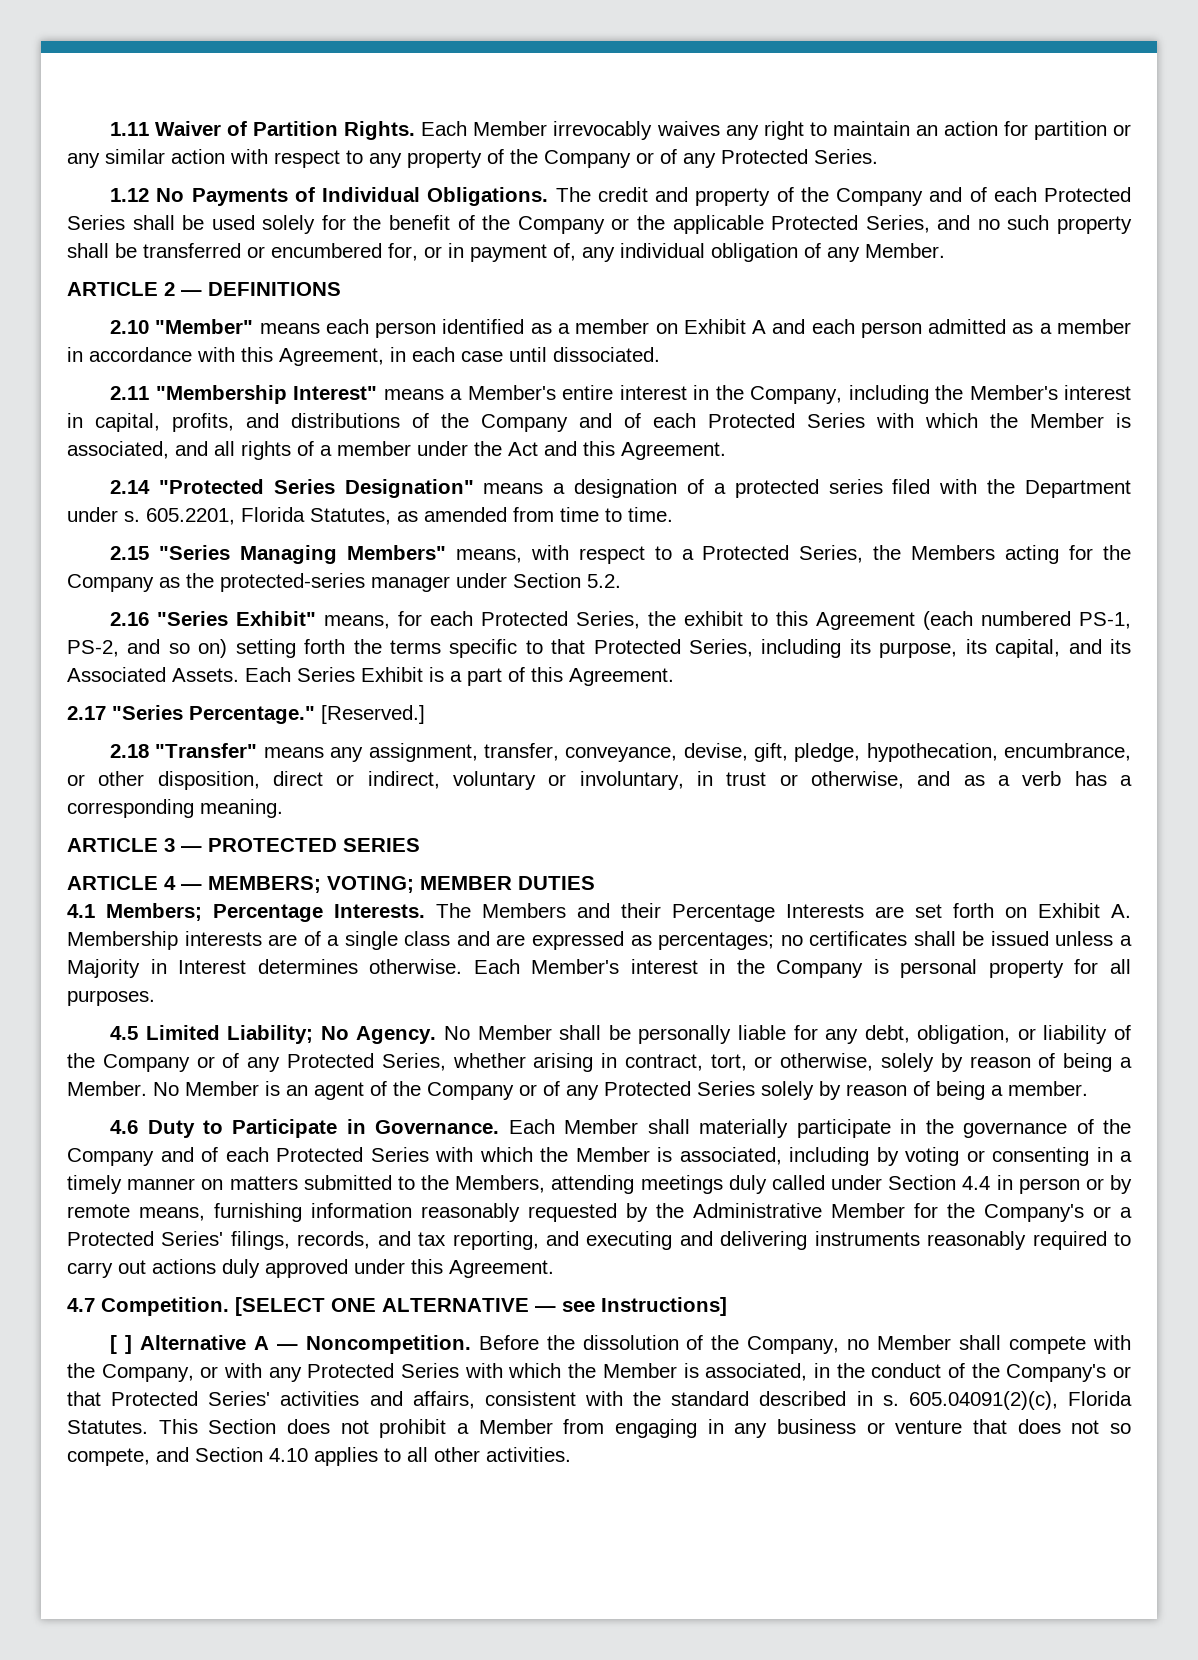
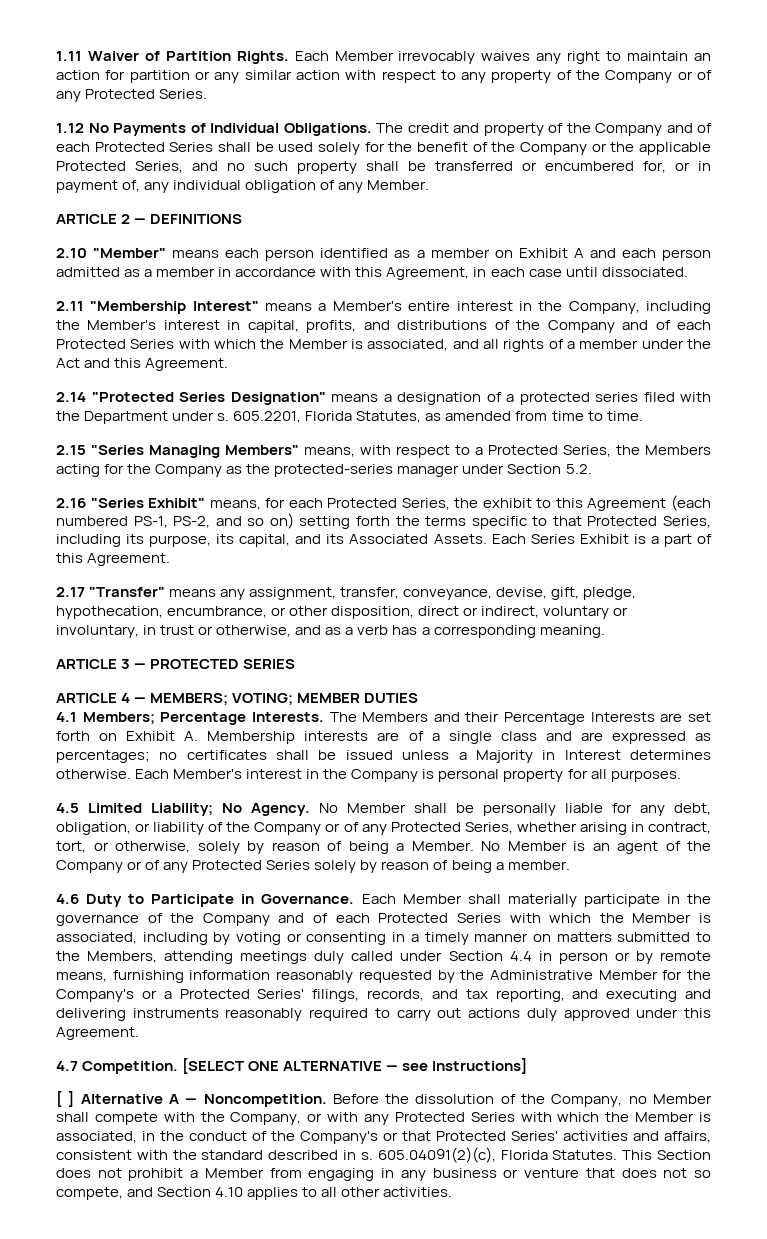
[112,705,425,724] [110,744,150,758] "Series Percentage." [Reserved.] // 2.18 -> (85, 592) none

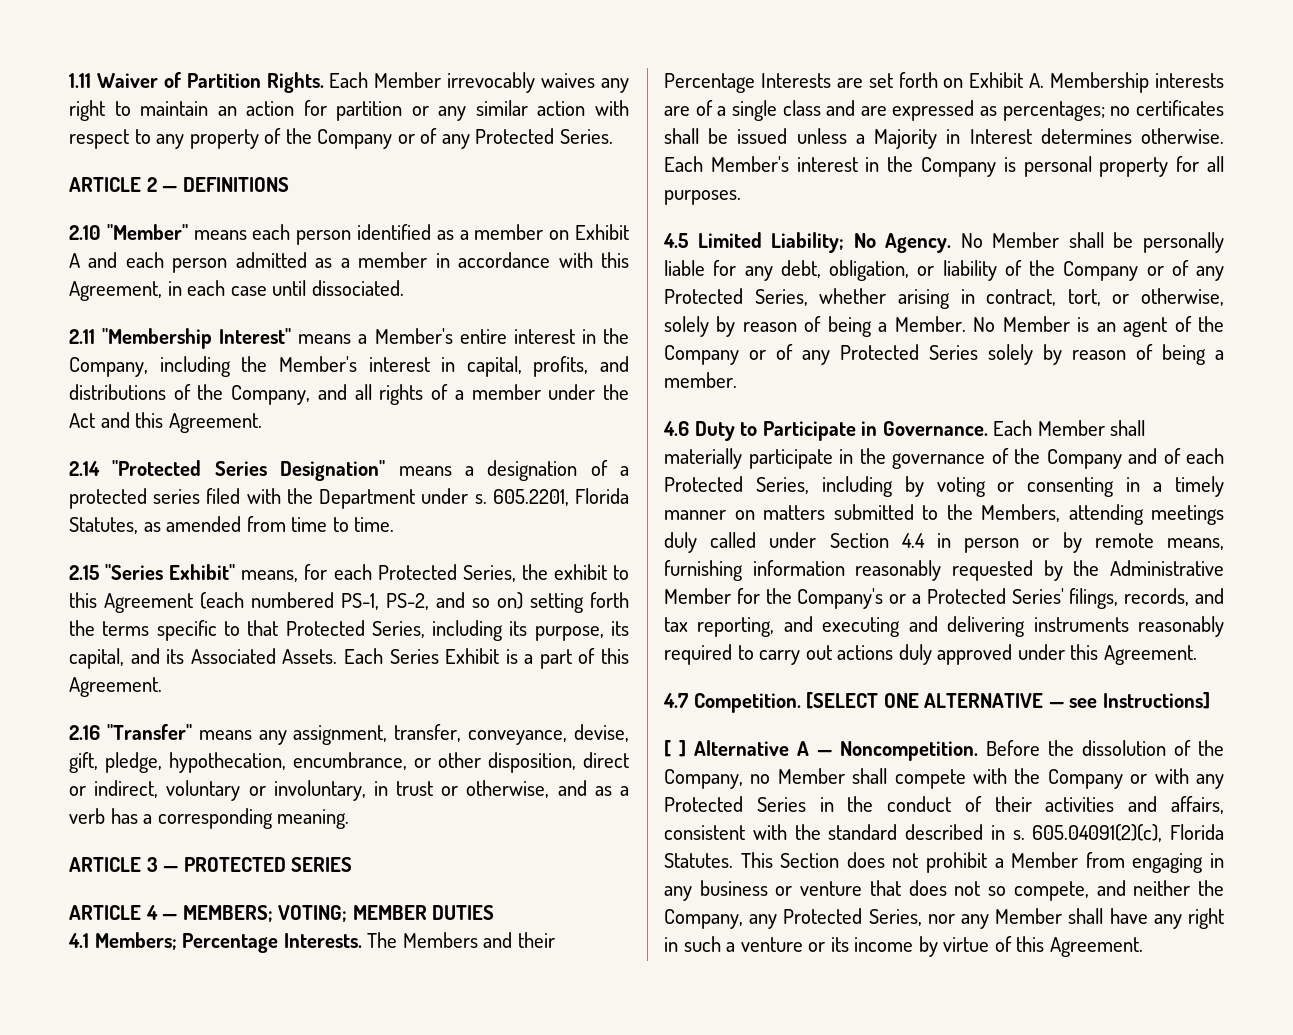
[56,123,712,136] [56,142,711,155] [56,161,711,174] [56,180,430,193] // 1.12 No Payments of Individual Obligations. The credit and property of the Company and of each Protected Series shall be used solely for the benefit of the Company or the applicable Protected Series, and no such property shall be transferred or encumbered for, or in payment of, any individual obligation of any Member. -> (613, 136) none
[547,320,711,333] [56,339,449,351] Company and of each Protected Series with which the Member is associated, -> [231,385,311,405] Company,
[149,445,711,458] [56,464,592,477] [56,498,144,508] Managing Members" means, with respect to a Protected Series, the Members acting for the Company as the protected-series manager under Section 5.2. // 2.16 "Series -> (164, 572) none
[56,587,85,597] 2.17 -> [69,725,100,740] 2.16
[456,913,712,923] [56,932,137,944] Series with which the Member is associated, -> [755,477,809,494] Series,
[230,1112,302,1125] Company, -> [1047,769,1123,789] Company
[520,1112,712,1122] [56,1131,558,1144] with which the Member is associated, in the conduct of the Company's or that Protected Series' -> [819,796,1032,812] in the conduct of their
[157,1187,453,1200] Section 4.10 applies to all other activities. -> [1133,880,1224,896] [664,908,1224,929] [664,936,1143,957] neither the Company, any Protected Series, nor any Member shall have any right in such a venture or its income by virtue of this Agreement.

